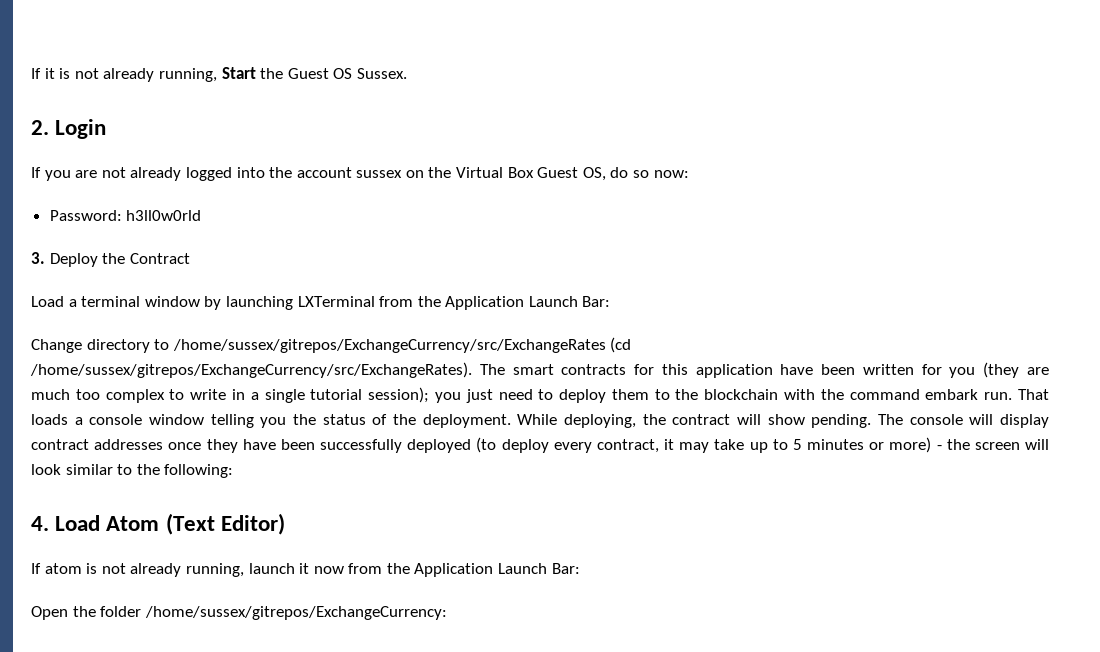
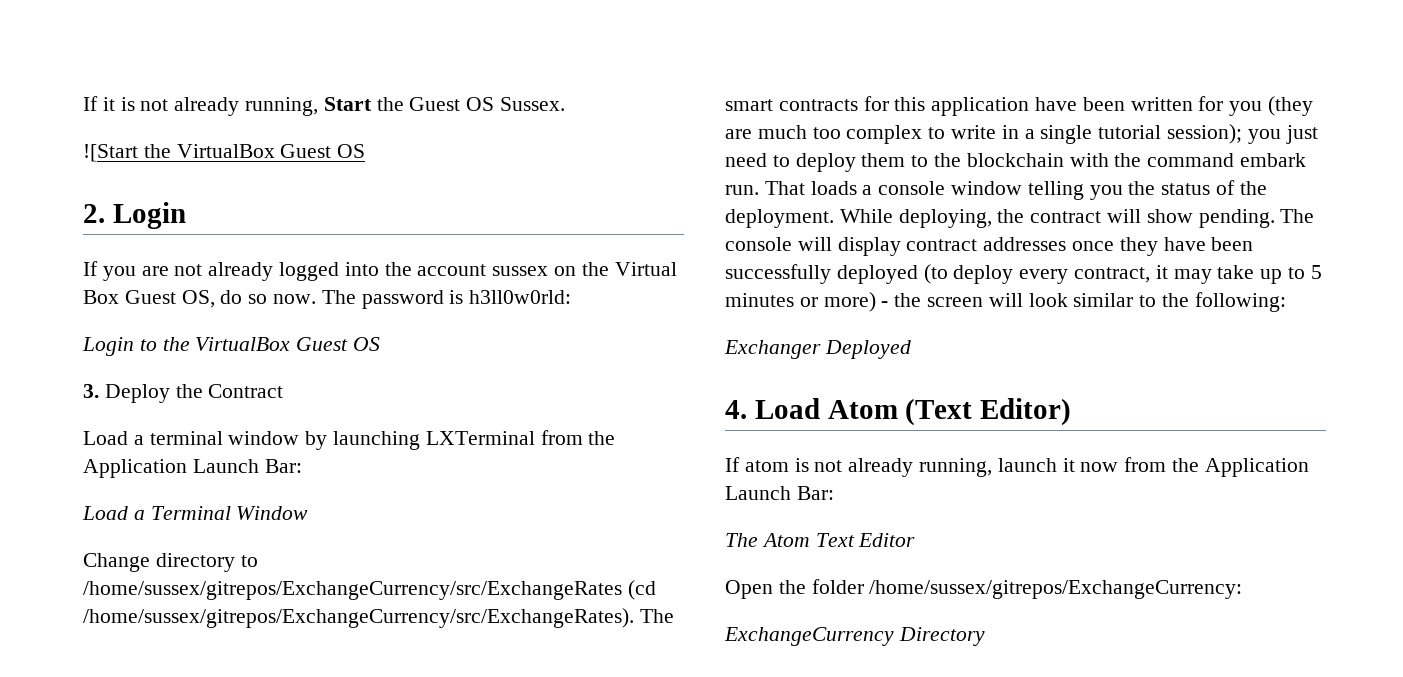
(407, 73) none -> [83,144,366,162] // ![Start the VirtualBox Guest OS
[653,170,689,178] [49,210,202,221] now: // Password: h3ll0w0rld -> [273,290,572,309] [82,337,381,356] now. The password is h3ll0w0rld: // Login to the VirtualBox Guest OS
(611, 301) none -> [82,506,309,520] // Load a Terminal Window
(234, 471) none -> [724,340,911,359] // Exchanger Deployed
(580, 568) none -> [725,533,916,547] // The Atom Text Editor
(447, 613) none -> [724,627,985,646] // ExchangeCurrency Directory

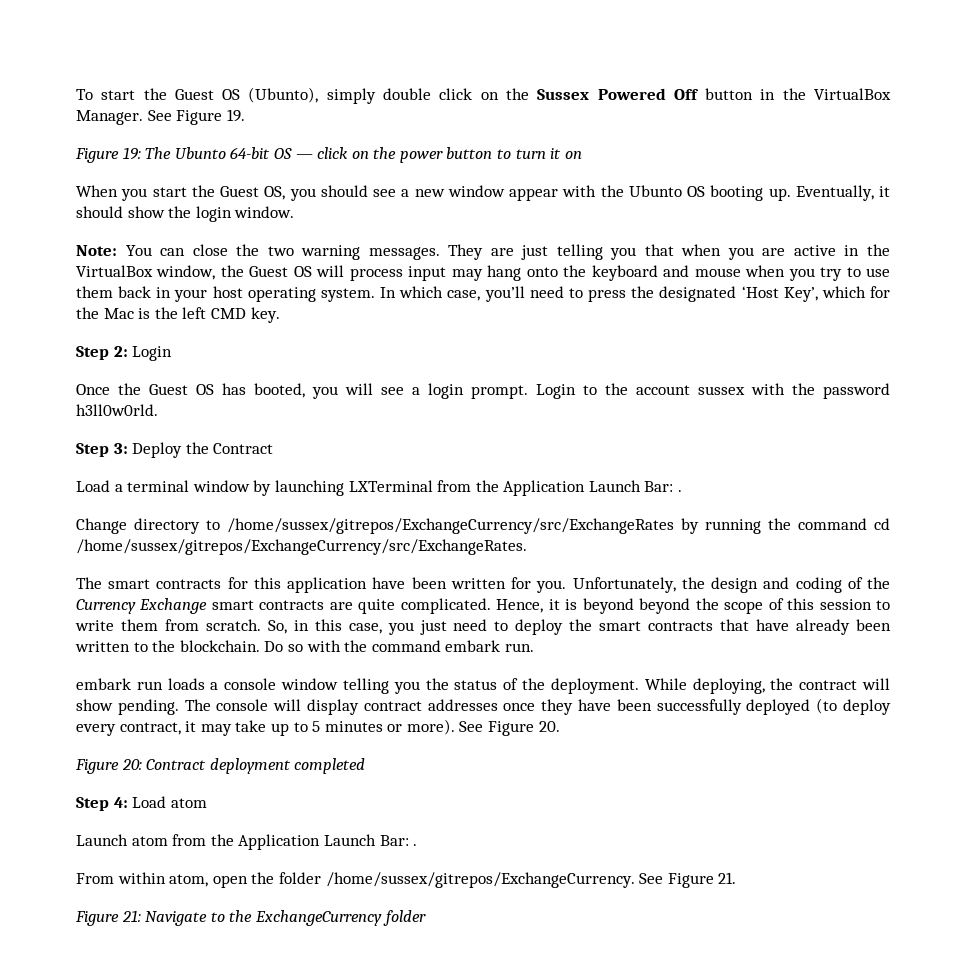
[83,96,566,116] [83,144,366,162] [83,202,186,229] [83,261,677,281] [83,290,572,309] [82,337,381,356] [83,384,99,398] If it is not already running, Start the Guest OS Sussex. // ![Start the VirtualBox Guest OS // 2. Login // If you are not already logged into the account sussex on the Virtual Box Guest OS, do so now. The password is h3ll0w0rld: // Login to the VirtualBox Guest OS // 3. -> [76,87,891,104] [76,109,245,125] [75,147,582,163] [76,185,890,201] [76,206,295,222] [76,244,890,260] [76,265,891,281] [76,286,890,302] [76,307,280,323] [76,346,173,361] [76,383,890,399] [76,404,158,416] [76,443,128,457] To start the Guest OS (Ubunto), simply double click on the Sussex Powered Off button in the VirtualBox Manager. See Figure 19. // Figure 19: The Ubunto 64-bit OS — click on the power button to turn it on // When you start the Guest OS, you should see a new window appear with the Ubunto OS booting up. Eventually, it should show the login window. // Note: You can close the two warning messages. They are just telling you that when you are active in the VirtualBox window, the Guest OS will process input may hang onto the keyboard and mouse when you try to use them back in your host operating system. In which case, you’ll need to press the designated ‘Host Key’, which for the Mac is the left CMD key. // Step 2: Login // Once the Guest OS has booted, you will see a login prompt. Login to the account sussex with the password h3ll0w0rld. // Step 3:
[82,506,309,520] // Load a Terminal Window -> [678,490,683,492] .
[627,580,656,600] [83,608,634,628] (cd /home/sussex/gitrepos/ExchangeCurrency/src/ExchangeRates). -> [681,518,890,534] [76,539,527,555] by running the command cd /home/sussex/gitrepos/ExchangeCurrency/src/ExchangeRates. //
[1229,96,1314,116] [725,124,1243,144] you (they are much too complex to write in a single tutorial session); -> [536,577,891,593] [76,598,890,614] [75,619,382,634] you. Unfortunately, the design and coding of the Currency Exchange smart contracts are quite complicated. Hence, it is beyond beyond the scope of this session to write them from scratch. So, in this case,
[861,153,1064,167] them to the blockchain -> [569,619,891,635] [75,640,303,652] the smart contracts that have already been written to the blockchain. Do so
[764,181,805,195] That -> [76,678,163,690] // embark run
[823,292,1286,312] [724,340,911,359] [725,398,1072,426] [725,457,1309,477] [725,486,834,500] [725,533,916,547] [725,579,1243,599] [724,627,985,646] more) - the screen will look similar to the following: // Exchanger Deployed // 4. Load Atom (Text Editor) // If atom is not already running, launch it now from the Application Launch Bar: // The Atom Text Editor // Open the folder /home/sussex/gitrepos/ExchangeCurrency: // ExchangeCurrency Directory -> [406,719,560,736] [75,758,366,774] [76,796,207,811] [76,834,418,850] [76,872,737,888] [75,910,426,926] more). See Figure 20. // Figure 20: Contract deployment completed // Step 4: Load atom // Launch atom from the Application Launch Bar: . // From within atom, open the folder /home/sussex/gitrepos/ExchangeCurrency. See Figure 21. // Figure 21: Navigate to the ExchangeCurrency folder

